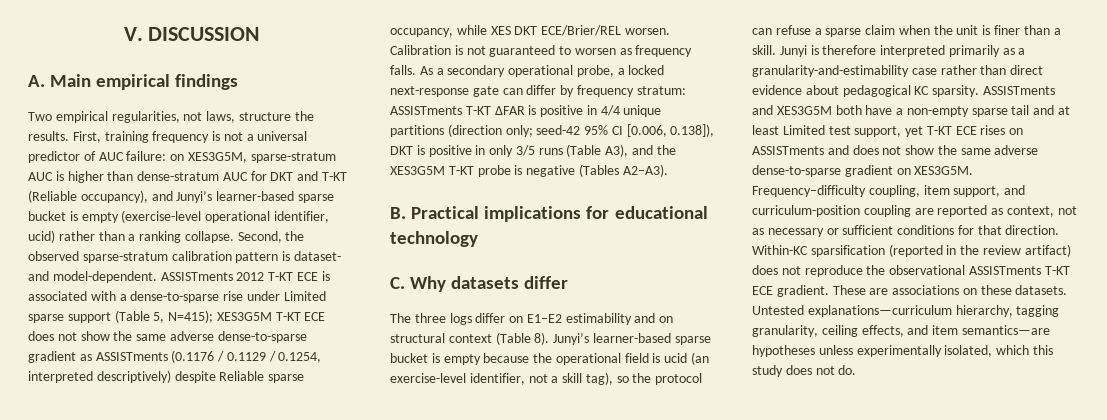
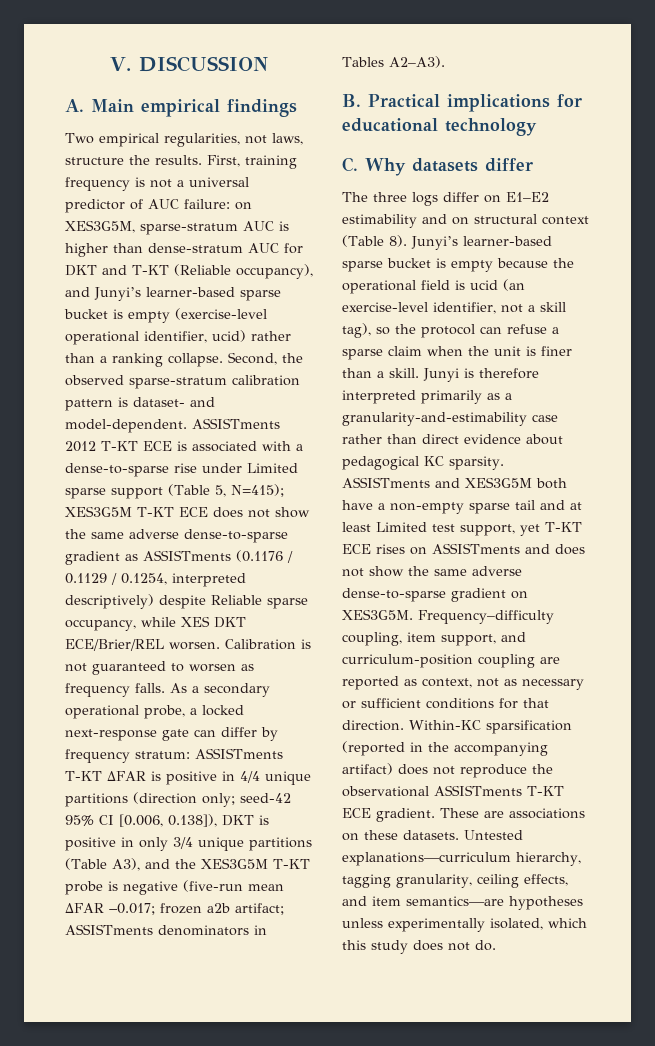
[515,145,563,156] 3/5 runs -> [173,837,312,851] 3/4 unique partitions
[578,164,619,177] (Tables -> [183,880,284,892] [65,903,284,915] [65,924,267,936] [342,57,384,67] (five-run mean ΔFAR −0.017; frozen a2b artifact; ASSISTments denominators in Tables
[982,245,1021,255] review -> [454,742,548,756] accompanying

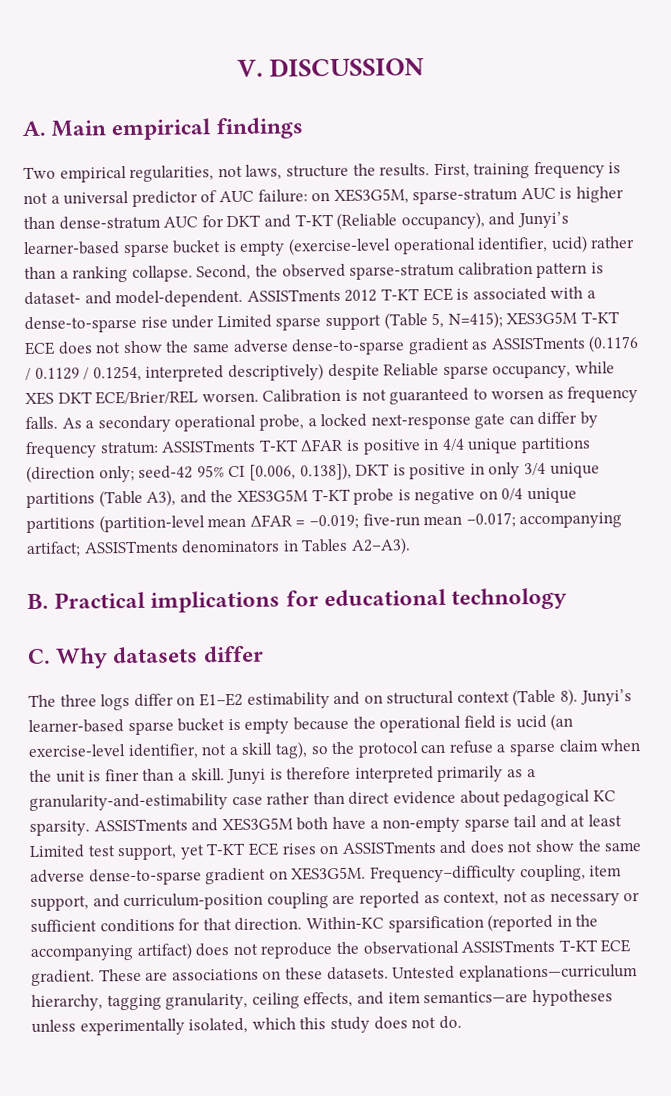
[183,880,284,892] [65,903,230,915] (five-run mean ΔFAR −0.017; frozen a2b -> [478,487,578,504] [26,512,623,534] on 0/4 unique partitions (partition-level mean ΔFAR = −0.019; five-run mean −0.017; accompanying

